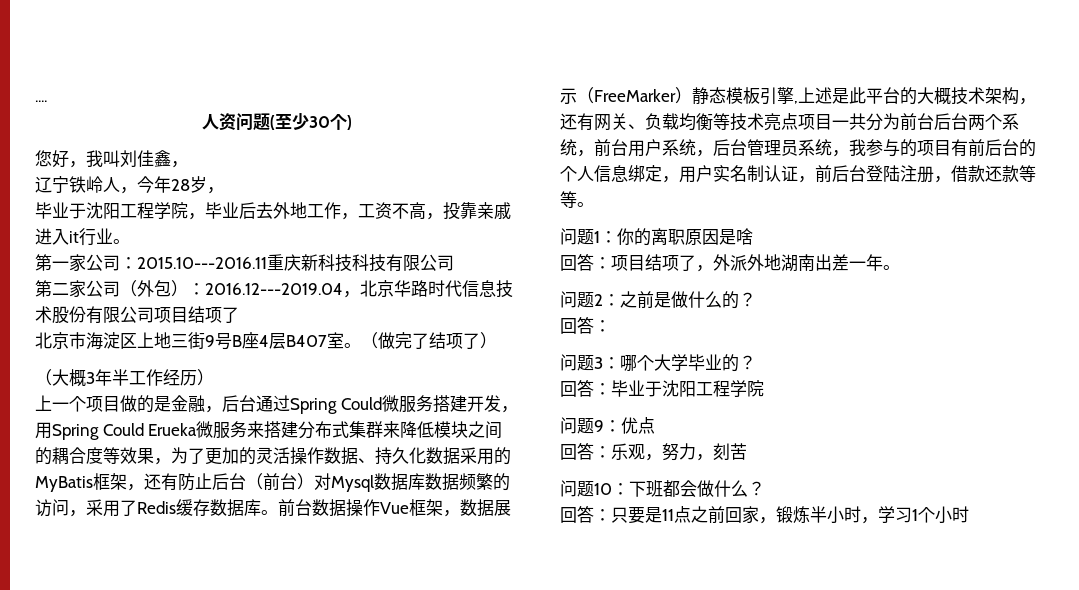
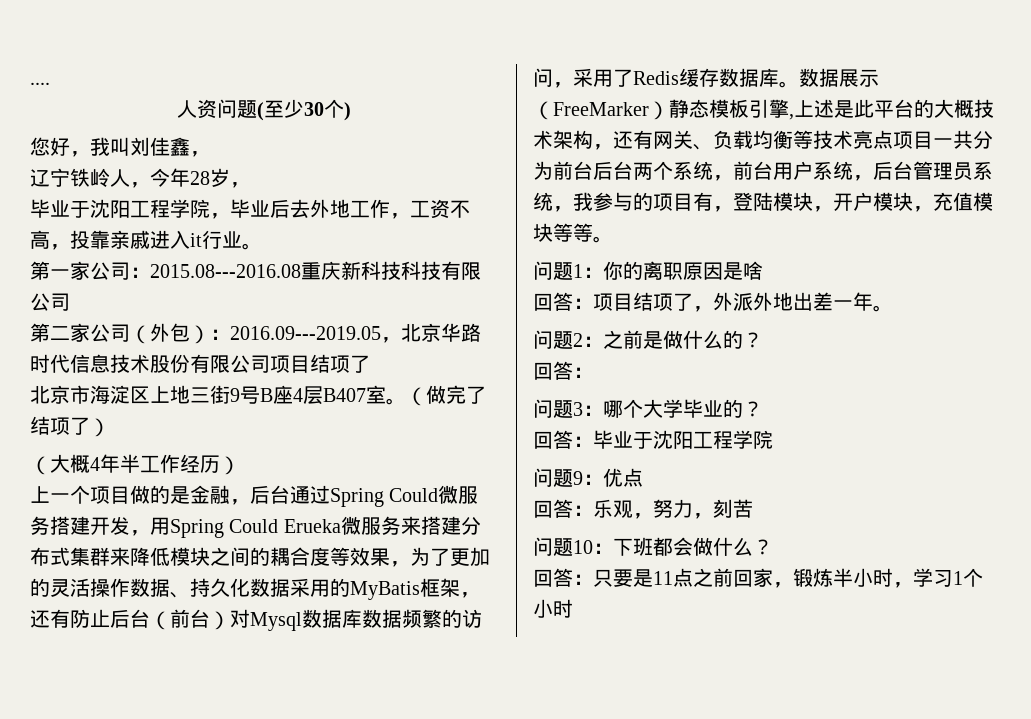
[137,257,267,269] 2015.10---2016.11 -> [150,264,301,278] 2015.08---2016.08
[205,283,343,295] 2016.12---2019.04 -> [230,326,381,340] 2016.09---2019.05
[86,372,95,384] 3 -> [90,457,100,471] 4
[278,499,460,517] 前台数据操作Vue框架， -> (799, 84) none
[968,139,1036,157] [560,165,1019,183] 前后台的个人信息绑定，用户实名制认证，前后台登陆注册，借款还款 -> [713,192,993,212] [533,223,553,242] ，登陆模块，开户模块，充值模块
[781,254,815,272] 湖南 -> (793, 301) none

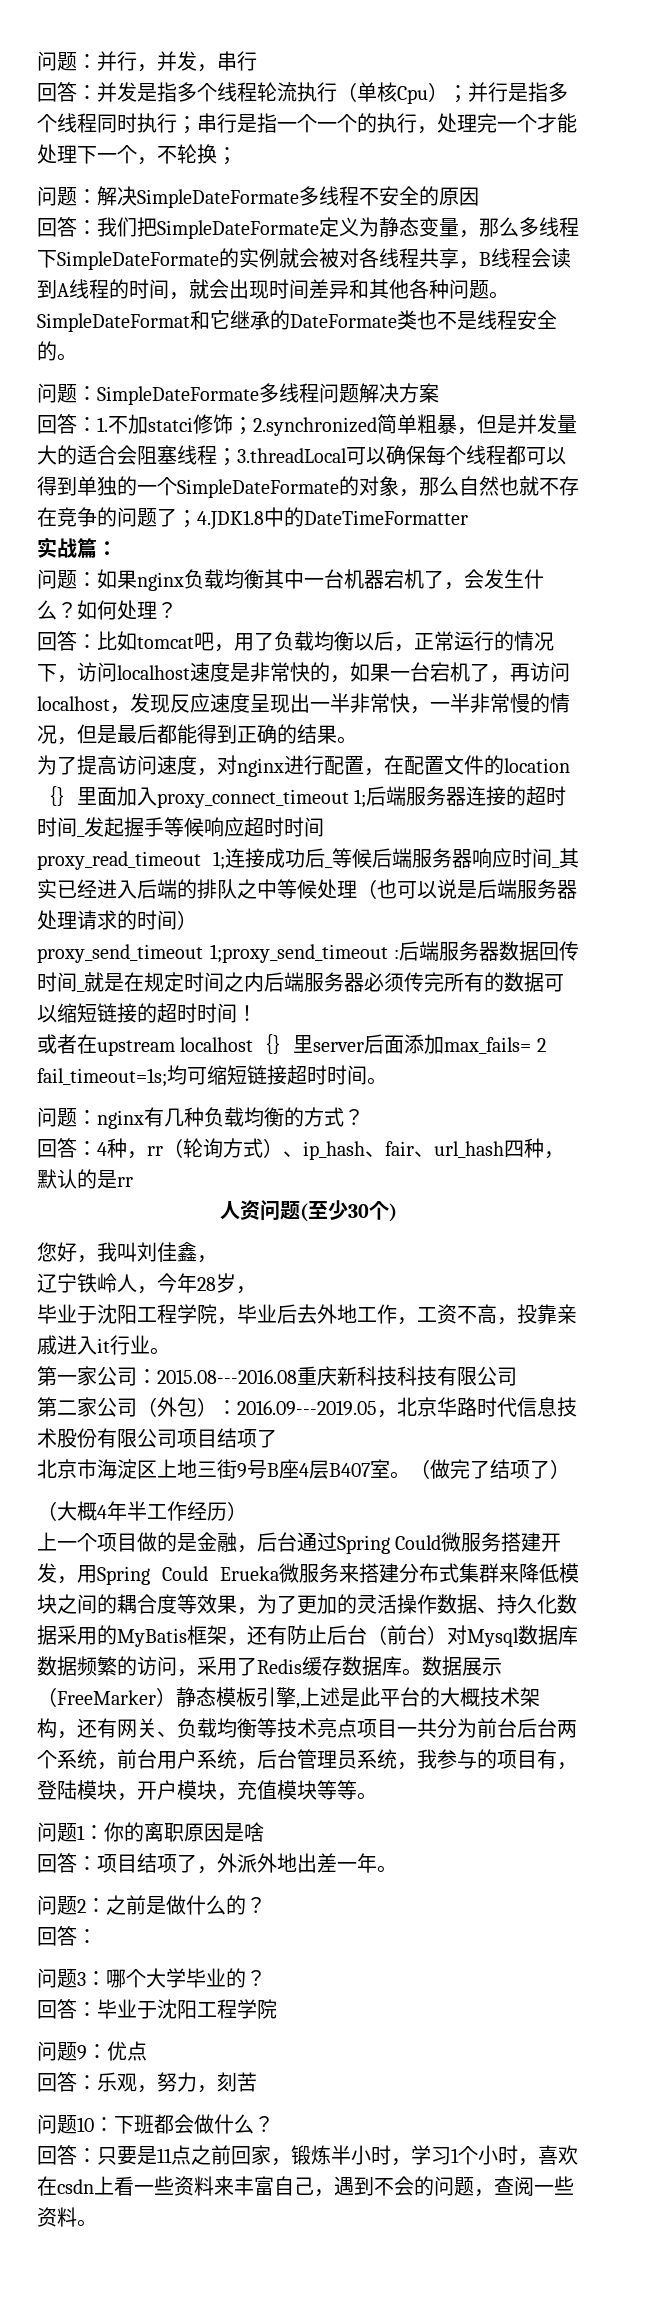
[30,82,50,85] .... -> [37,51,257,72] [37,82,568,104] [37,113,577,134] [37,144,237,165] [37,186,479,208] [37,217,579,239] [37,248,571,270] [37,279,509,300] [37,310,557,332] [37,341,77,361] [37,383,439,405] [37,414,577,436] [37,445,566,466] [37,476,579,498] [37,507,468,530] [37,537,117,558] [37,569,544,591] [37,600,177,620] [37,631,554,652] [37,662,570,683] [37,693,570,714] [37,724,357,745] [37,755,570,777] [37,786,567,808] [37,817,324,837] [37,848,579,870] [37,879,577,899] [37,910,197,930] [37,941,579,963] [37,972,564,992] [37,1003,257,1023] [37,1034,546,1056] [37,1065,387,1087] [37,1107,364,1129] [37,1138,564,1160] [37,1169,133,1189] 问题：并行，并发，串行 // 回答：并发是指多个线程轮流执行（单核Cpu）；并行是指多个线程同时执行；串行是指一个一个的执行，处理完一个才能处理下一个，不轮换； // 问题：解决SimpleDateFormate多线程不安全的原因 // 回答：我们把SimpleDateFormate定义为静态变量，那么多线程下SimpleDateFormate的实例就会被对各线程共享，B线程会读到A线程的时间，就会出现时间差异和其他各种问题。SimpleDateFormat和它继承的DateFormate类也不是线程安全的。 // 问题：SimpleDateFormate多线程问题解决方案 // 回答：1.不加statci修饰；2.synchronized简单粗暴，但是并发量大的适合会阻塞线程；3.threadLocal可以确保每个线程都可以得到单独的一个SimpleDateFormate的对象，那么自然也就不存在竞争的问题了；4.JDK1.8中的DateTimeFormatter // 实战篇： // 问题：如果nginx负载均衡其中一台机器宕机了，会发生什么？如何处理？ // 回答：比如tomcat吧，用了负载均衡以后，正常运行的情况下，访问localhost速度是非常快的，如果一台宕机了，再访问localhost，发现反应速度呈现出一半非常快，一半非常慢的情况，但是最后都能得到正确的结果。 // 为了提高访问速度，对nginx进行配置，在配置文件的location｛｝里面加入proxy_connect_timeout 1;后端服务器连接的超时时间_发起握手等候响应超时时间 // proxy_read_timeout 1;连接成功后_等候后端服务器响应时间_其实已经进入后端的排队之中等候处理（也可以说是后端服务器处理请求的时间） // proxy_send_timeout 1;proxy_send_timeout :后端服务器数据回传时间_就是在规定时间之内后端服务器必须传完所有的数据可以缩短链接的超时时间！ // 或者在upstream localhost｛｝里server后面添加max_fails= 2 fail_timeout=1s;均可缩短链接超时时间。 // 问题：nginx有几种负载均衡的方式？ // 回答：4种，rr（轮询方式）、ip_hash、fair、url_hash四种，默认的是rr
(573, 608) none -> [518,2145,578,2166] [37,2176,574,2197] [37,2207,97,2227] ，喜欢在csdn上看一些资料来丰富自己，遇到不会的问题，查阅一些资料。

